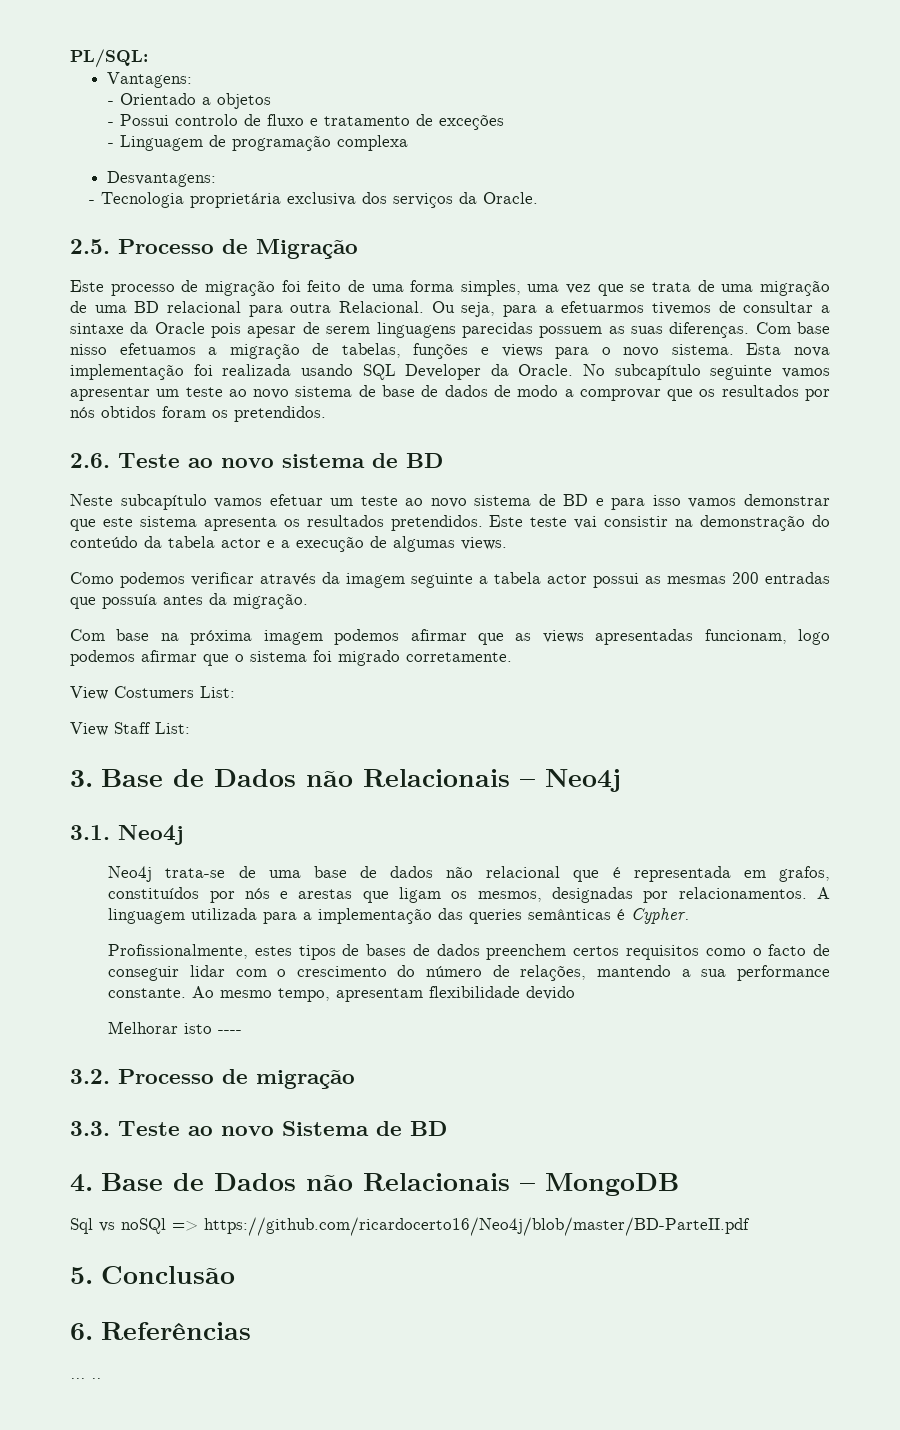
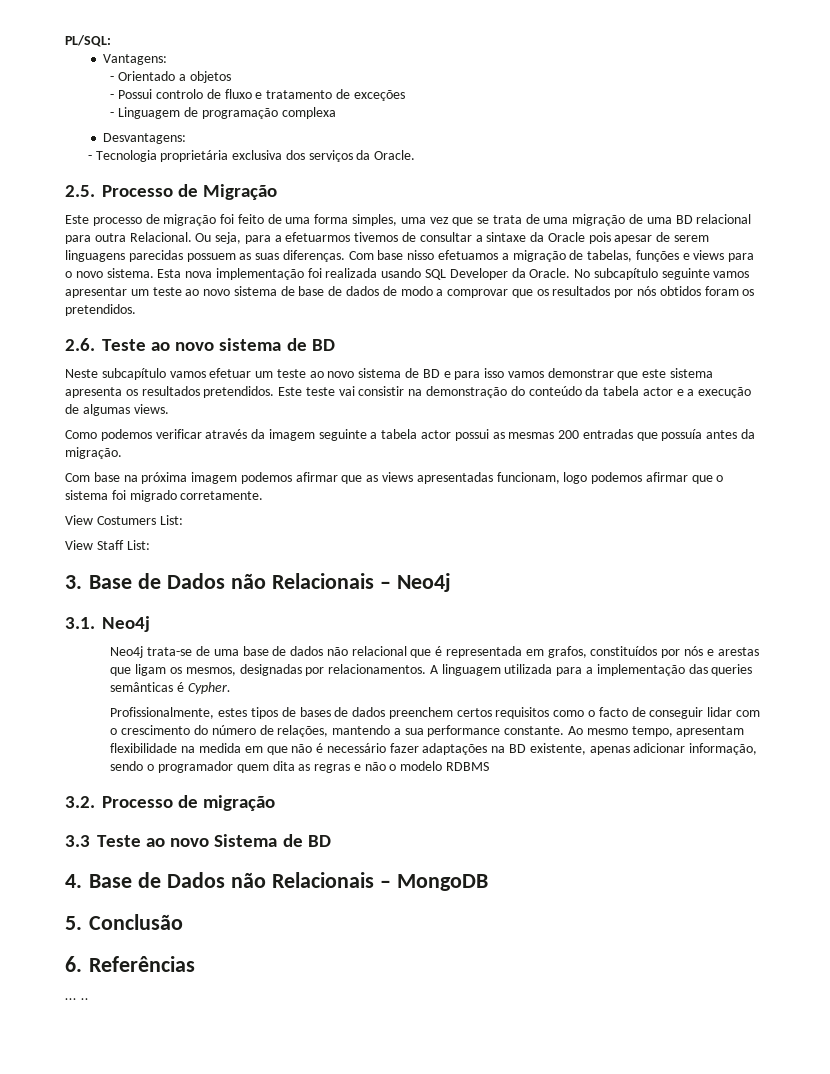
[526,986,576,1000] [108,1021,243,1034] devido // Melhorar isto ---- -> [181,743,758,755] [110,761,490,773] na medida em que não é necessário fazer adaptações na BD existente, apenas adicionar informação, sendo o programador quem dita as regras e não o modelo RDBMS
[70,1121,110,1136] 3.3. -> [65,835,90,847] 3.3
[70,1217,750,1236] // Sql vs noSQl => https://github.com/ricardocerto16/Neo4j/blob/master/BD-ParteII.pdf -> (488, 882) none

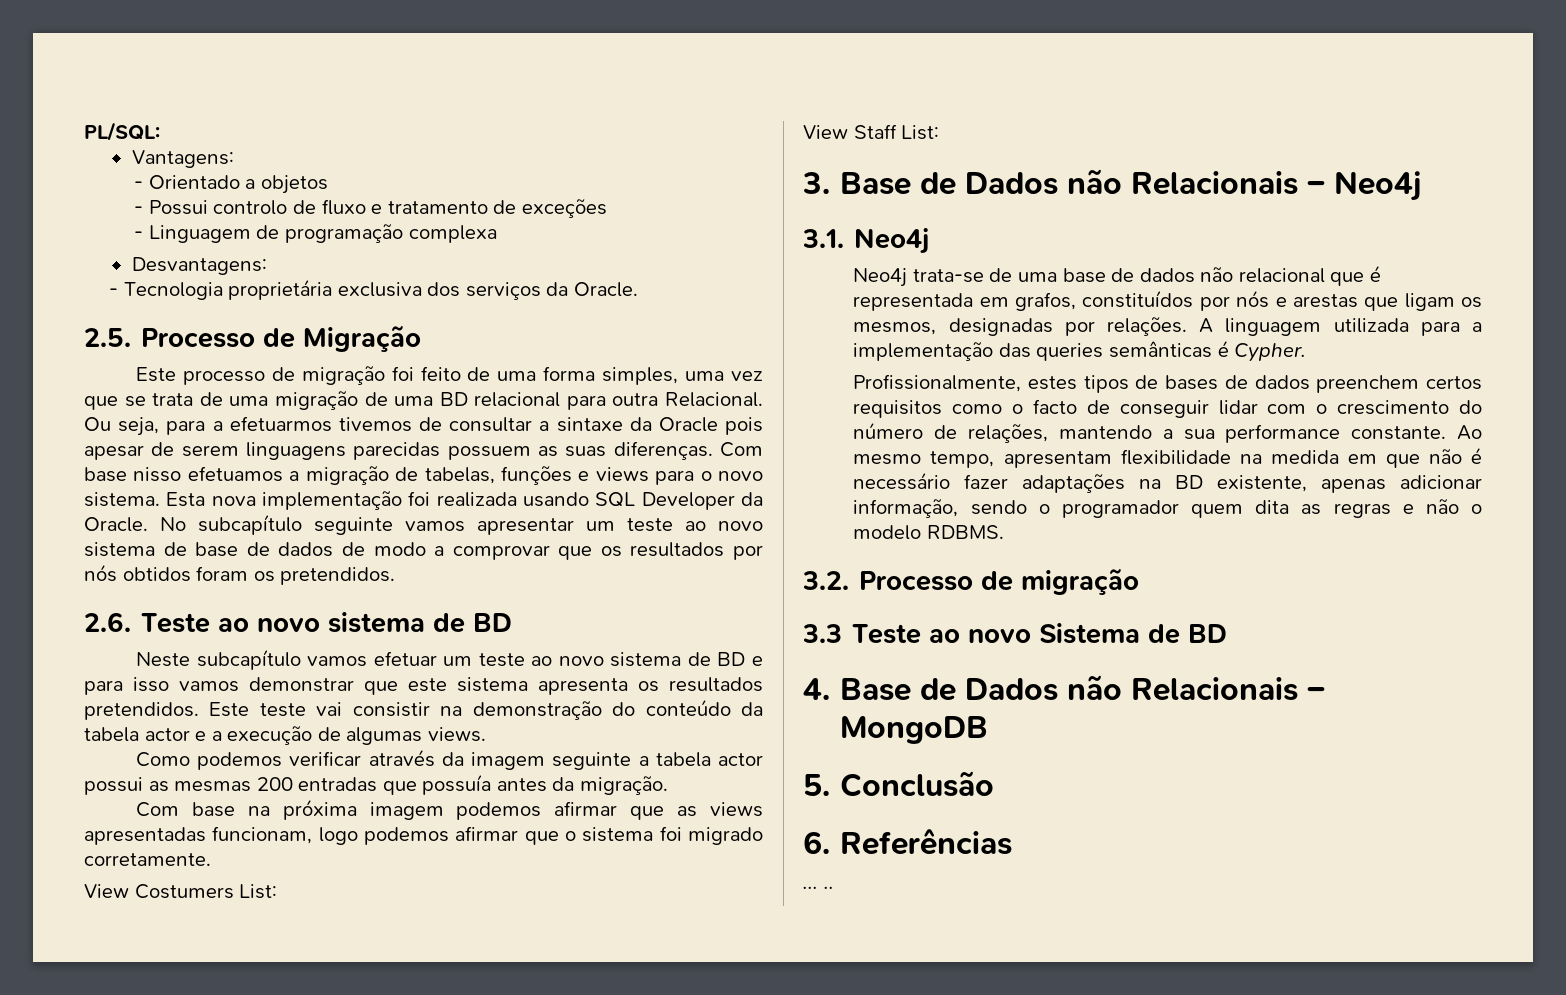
[328,664,427,674] relacionamentos. -> [1106,317,1187,336] relações.
[446,762,490,771] RDBMS -> [926,525,1004,539] RDBMS.

